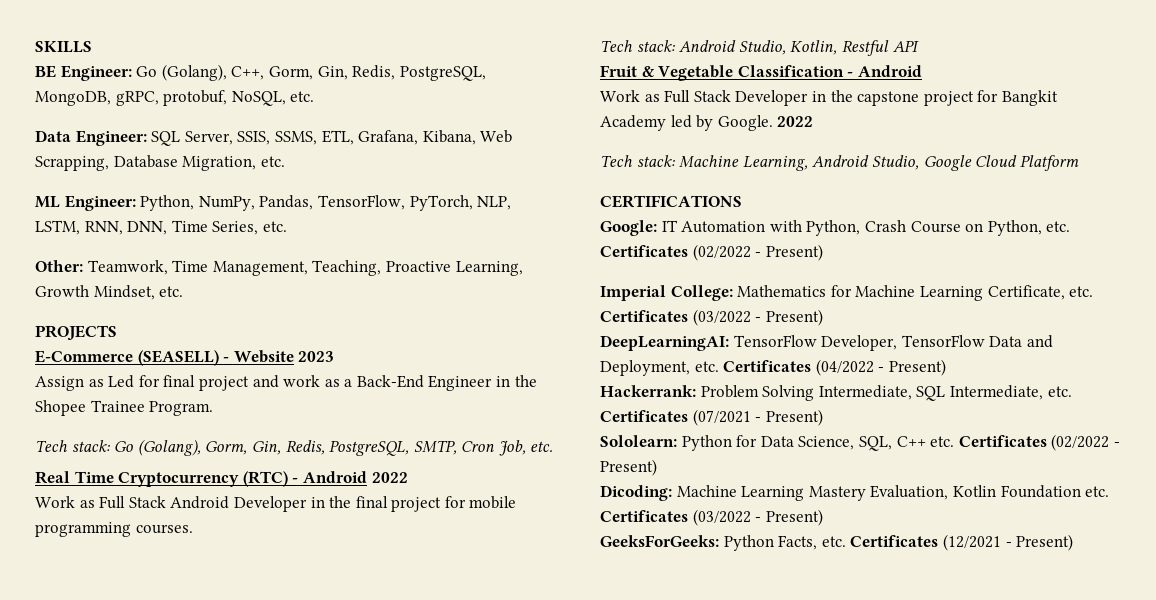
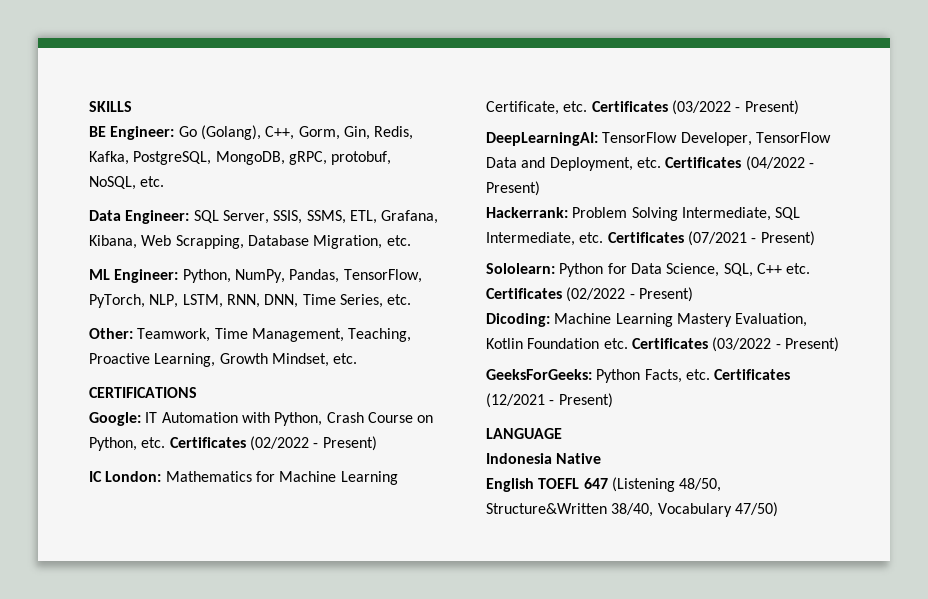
(396, 72) none -> [89,151,129,165] Kafka,
[35,325,117,341] [35,350,335,366] [35,375,537,391] [35,400,214,416] [35,439,554,456] [35,471,408,487] [35,496,517,512] [35,522,193,537] [600,40,919,56] [600,65,922,81] [600,90,1058,106] [600,115,814,131] [600,155,1079,171] // PROJECTS // E-Commerce (SEASELL) - Website 2023 // Assign as Led for final project and work as a Back-End Engineer in the Shopee Trainee Program. // Tech stack: Go (Golang), Gorm, Gin, Redis, PostgreSQL, SMTP, Cron Job, etc. // Real Time Cryptocurrency (RTC) - Android 2022 // Work as Full Stack Android Developer in the final project for mobile programming courses. // Tech stack: Android Studio, Kotlin, Restful API // Fruit & Vegetable Classification - Android // Work as Full Stack Developer in the capstone project for Bangkit Academy led by Google. 2022 // Tech stack: Machine Learning, Android Studio, Google Cloud Platform -> (358, 358) none
[600,285,733,301] Imperial College: -> [89,471,162,482] IC London:
(1074, 542) none -> [486,428,562,439] [486,453,602,464] [486,477,722,492] [486,502,778,517] // LANGUAGE // Indonesia Native // English TOEFL 647 (Listening 48/50, Structure&Written 38/40, Vocabulary 47/50)

